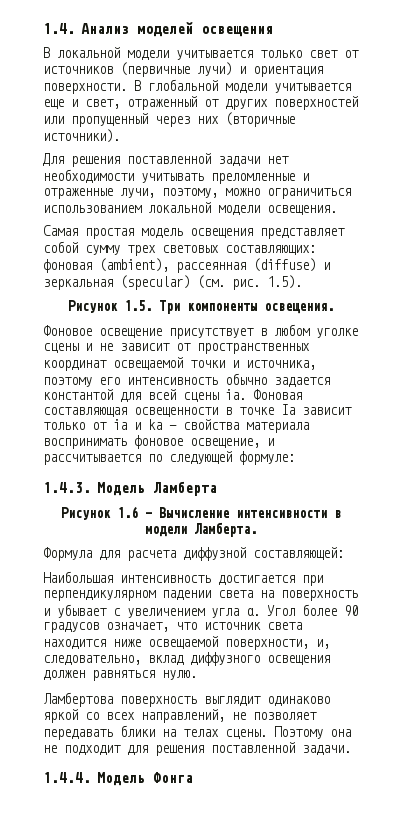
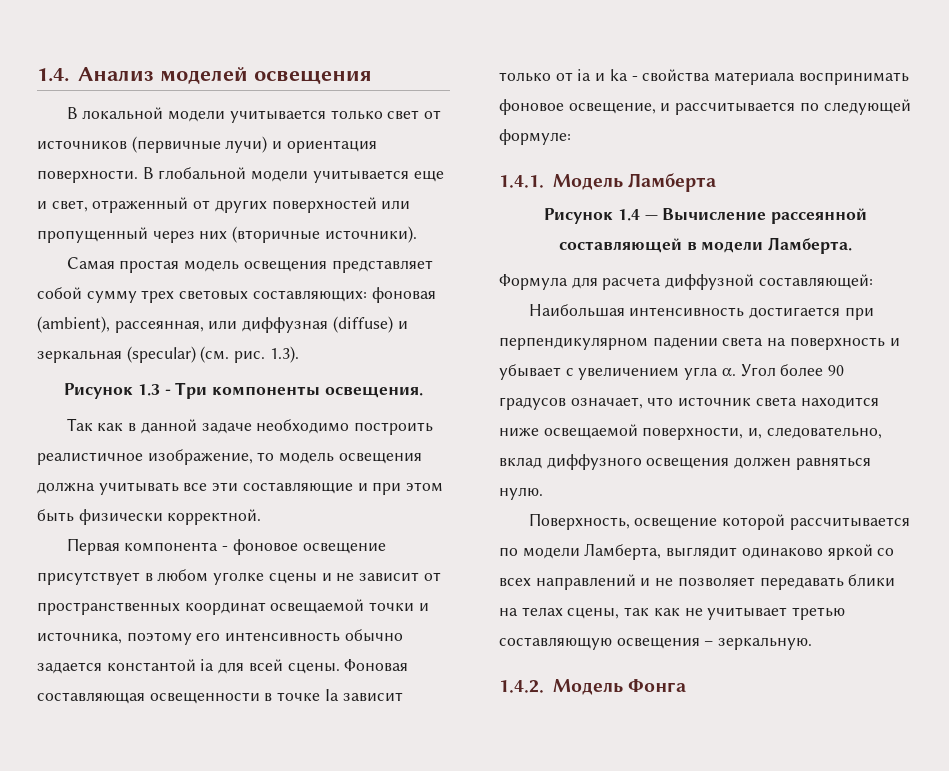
[43,153,289,167] [43,169,309,184] [43,188,351,199] [43,202,337,215] // Для решения поставленной задачи нет необходимости учитывать преломленные и отраженные лучи, поэтому, можно ограничиться использованием локальной модели освещения. -> (417, 234) none
[176,262,246,273] рассеянная -> [114,317,329,333] рассеянная, или диффузная
[267,275,302,289] [68,300,152,313] 1.5). // Рисунок 1.5. -> [269,346,299,363] [64,383,171,399] 1.3). // Рисунок 1.3 -
[43,325,92,336] Фоновое -> [66,418,434,435] [37,449,422,465] [37,482,444,495] [37,509,262,525] [66,538,298,555] Так как в данной задаче необходимо построить реалистичное изображение, то модель освещения должна учитывать все эти составляющие и при этом быть физически корректной. // Первая компонента - фоновое
(113, 394) none -> [200,659,215,671] ia
[183,389,246,402] сцены ia. -> [287,663,340,674] сцены.
[43,482,91,493] 1.4.3. -> [499,175,544,188] 1.4.1.
[117,506,138,518] 1.6 -> [617,209,640,221] 1.4
[236,510,327,518] интенсивности -> [770,208,867,224] [558,238,682,253] рассеянной составляющей
[43,692,197,707] Ламбертова поверхность -> [528,513,910,530] [499,543,662,560] Поверхность, освещение которой рассчитывается по модели Ламберта,
[141,709,225,723] направлений, -> [535,574,651,590] направлений и
[225,726,351,739] [43,742,351,756] [43,772,91,783] сцены. Поэтому она не подходит для решения поставленной задачи. // 1.4.4. -> [567,607,846,620] [499,637,813,650] [499,680,544,693] сцены, так как не учитывает третью составляющую освещения – зеркальную. // 1.4.2.

